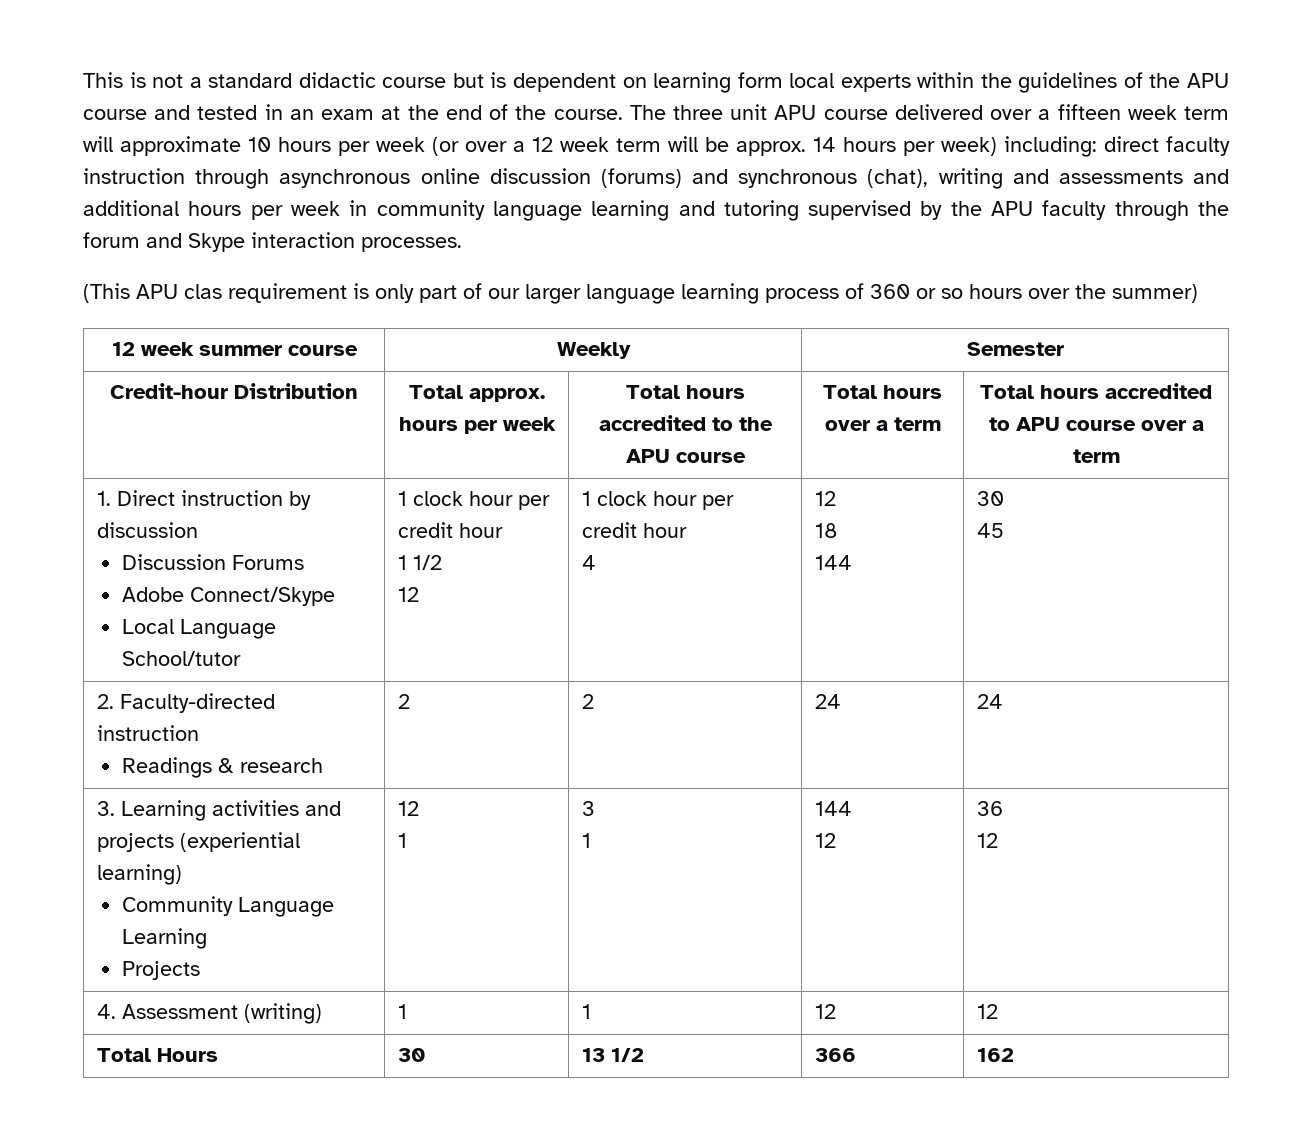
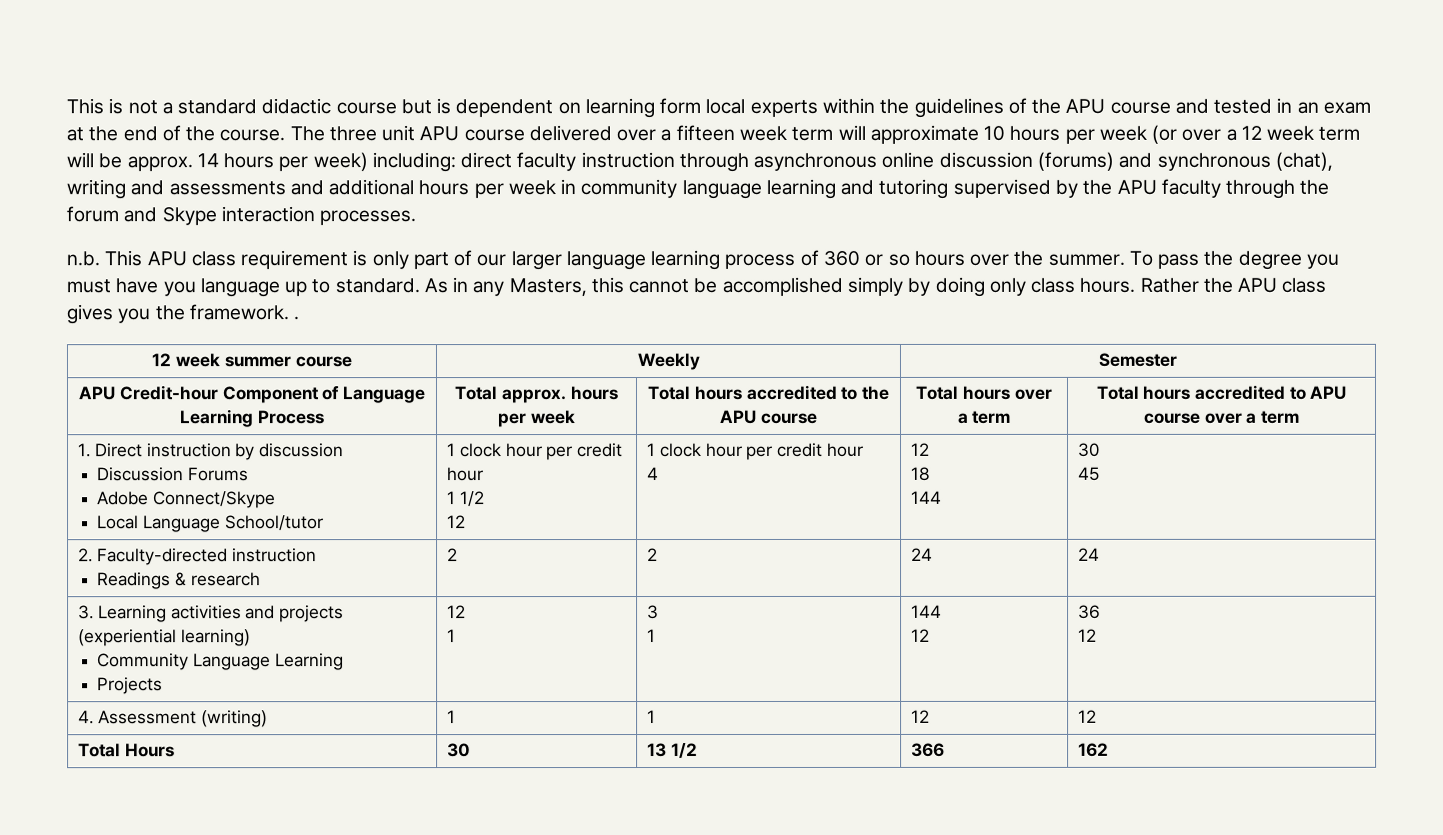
[83,283,222,303] (This APU clas -> [66,250,236,267] n.b. This APU class
[1112,284,1198,303] summer) -> [1047,250,1339,270] [66,276,1327,298] [66,304,300,325] summer. To pass the degree you must have you language up to standard. As in any Masters, this cannot be accomplished simply by doing only class hours. Rather the APU class gives you the framework. .
[110,383,358,399] Credit-hour Distribution -> [78,385,425,404] [179,409,325,428] APU Credit-hour Component of Language Learning Process

